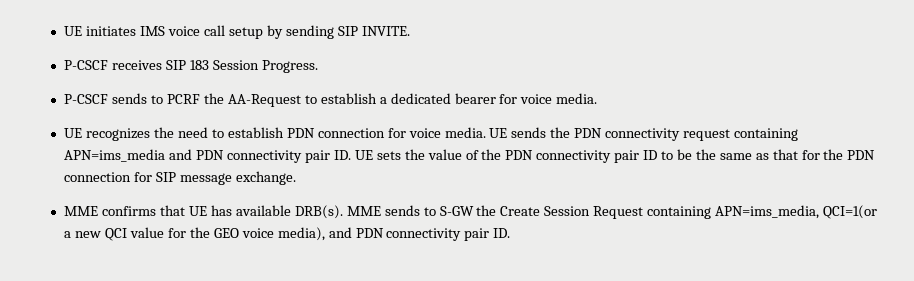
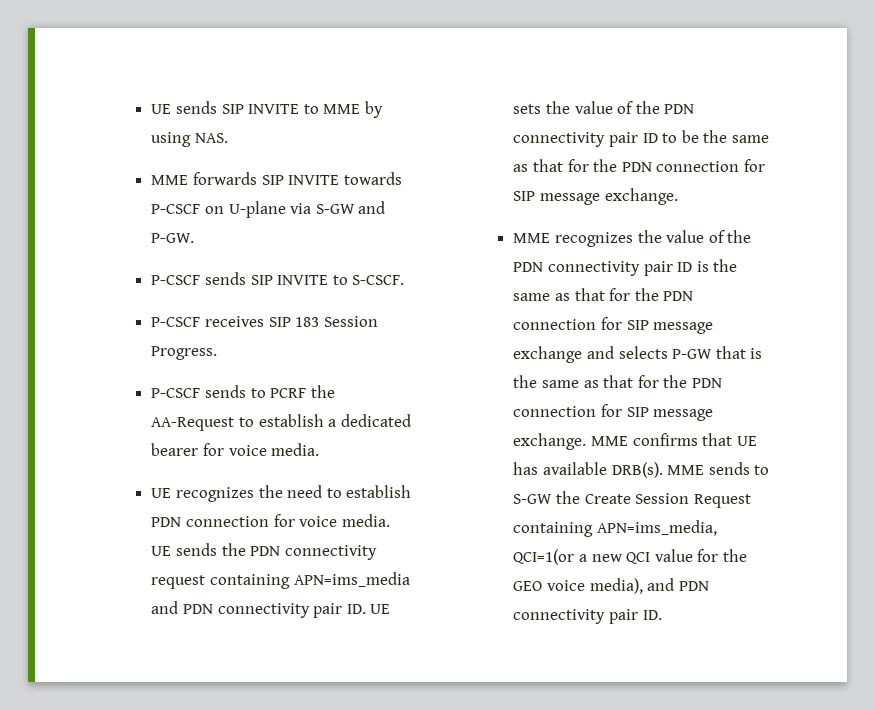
[64,25,410,39] UE initiates IMS voice call setup by sending SIP INVITE. -> [151,101,383,118] [151,132,228,147] [151,172,402,185] [151,201,386,218] [151,233,195,243] [151,272,405,285] UE sends SIP INVITE to MME by using NAS. // MME forwards SIP INVITE towards P-CSCF on U-plane via S-GW and P-GW. // P-CSCF sends SIP INVITE to S-CSCF.
(99, 211) none -> [554,230,752,247] [513,259,738,276] [513,288,694,301] [513,317,714,334] [513,346,763,363] [513,375,722,388] [513,404,714,421] [513,433,628,450] recognizes the value of the PDN connectivity pair ID is the same as that for the PDN connection for SIP message exchange and selects P-GW that is the same as that for the PDN connection for SIP message exchange. MME

